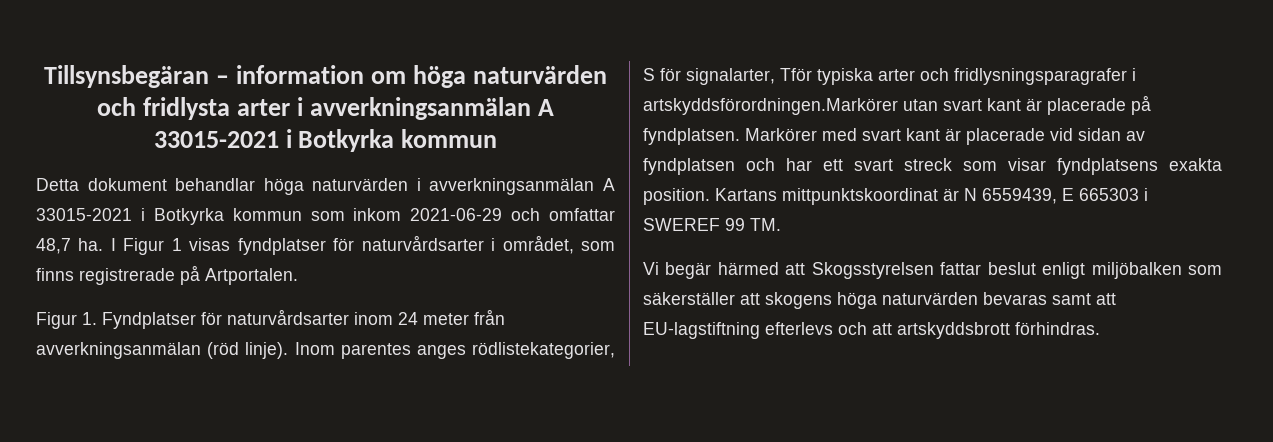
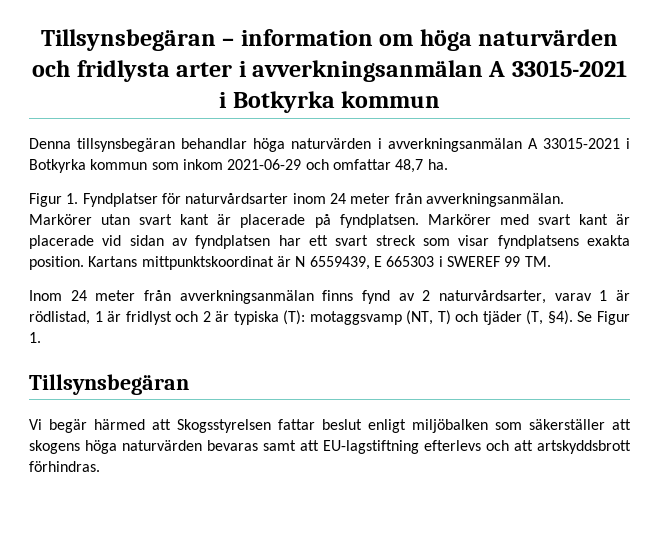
[36,178,167,191] Detta dokument -> [29,138,176,152] Denna tillsynsbegäran
[110,235,615,255] [36,265,298,285] I Figur 1 visas fyndplatser för naturvårdsarter i området, som finns registrerade på Artportalen. -> (448, 164) none
[36,342,615,359] [643,68,1136,85] [643,98,898,115] avverkningsanmälan (röd linje). Inom parentes anges rödlistekategorier, S för signalarter, Tför typiska arter och fridlysningsparagrafer i artskyddsförordningen.Markörer -> [425,193,564,207] [29,214,92,225] avverkningsanmälan. Markörer
[746,158,775,171] och -> (271, 242) none
(781, 224) none -> [29,290,630,304] [29,310,630,325] [29,332,41,343] [29,374,189,395] // Inom 24 meter från avverkningsanmälan finns fynd av 2 naturvårdsarter, varav 1 är rödlistad, 1 är fridlyst och 2 är typiska (T): motaggsvamp (NT, T) och tjäder (T, §4). Se Figur 1. // Tillsynsbegäran

